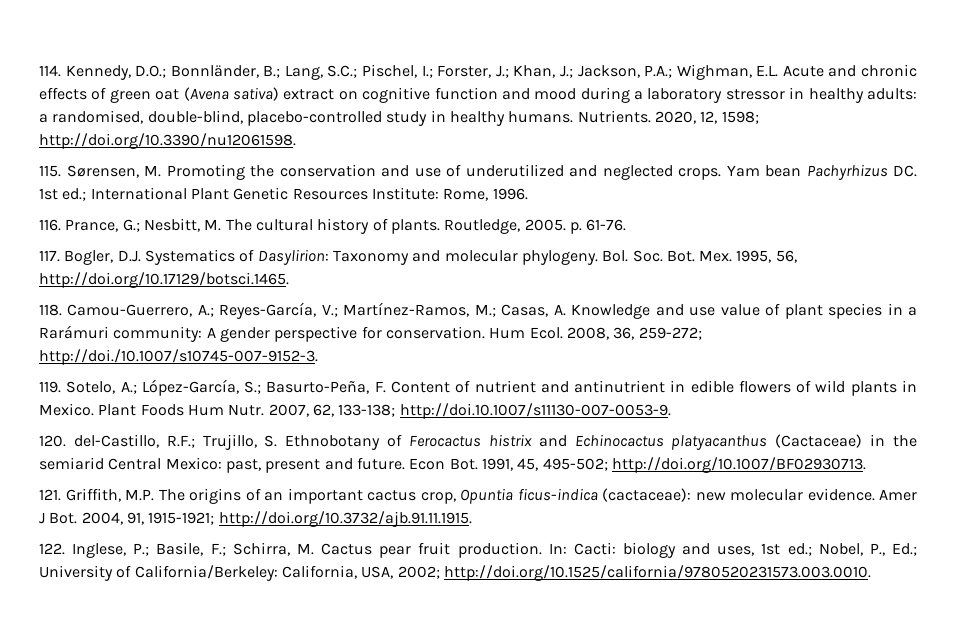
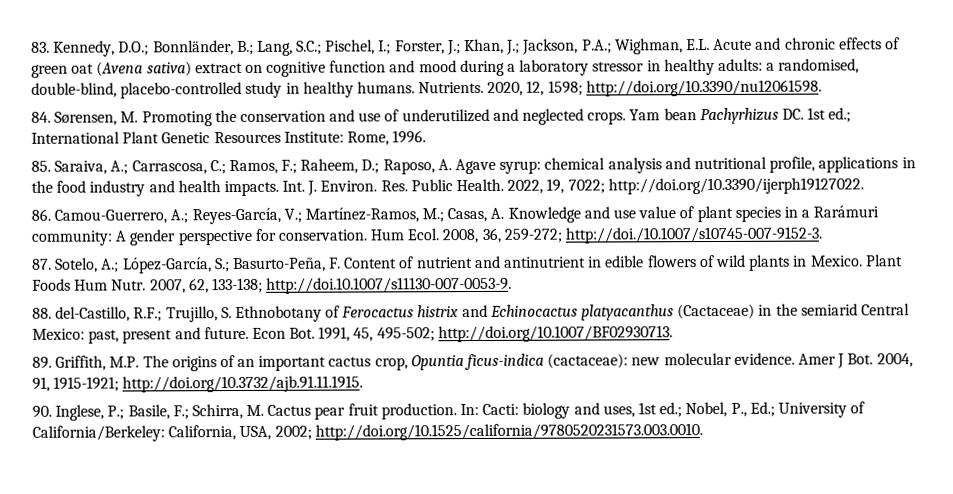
[39,65,61,77] 114. -> [31,41,50,53] 83.
[39,165,61,177] 115. -> [31,111,51,123] 84.
[39,218,627,234] [39,249,797,265] [39,272,289,288] [39,304,62,316] 116. Prance, G.; Nesbitt, M. The cultural history of plants. Routledge, 2005. p. 61-76. // 117. Bogler, D.J. Systematics of Dasylirion: Taxonomy and molecular phylogeny. Bol. Soc. Bot. Mex. 1995, 56, http://doi.org/10.17129/botsci.1465. // 118. -> [31,156,916,175] [31,177,864,197] [31,208,51,221] 85. Saraiva, A.; Carrascosa, C.; Ramos, F.; Raheem, D.; Raposo, A. Agave syrup: chemical analysis and nutritional profile, applications in the food industry and health impacts. Int. J. Environ. Res. Public Health. 2022, 19, 7022; http://doi.org/10.3390/ijerph19127022. // 86.
[39,381,61,393] 119. -> [32,258,52,270] 87.
[39,435,66,447] 120. -> [32,307,52,319] 88.
[39,489,61,501] 121. -> [32,356,52,369] 89.
[39,543,65,555] 122. -> [32,405,52,418] 90.

